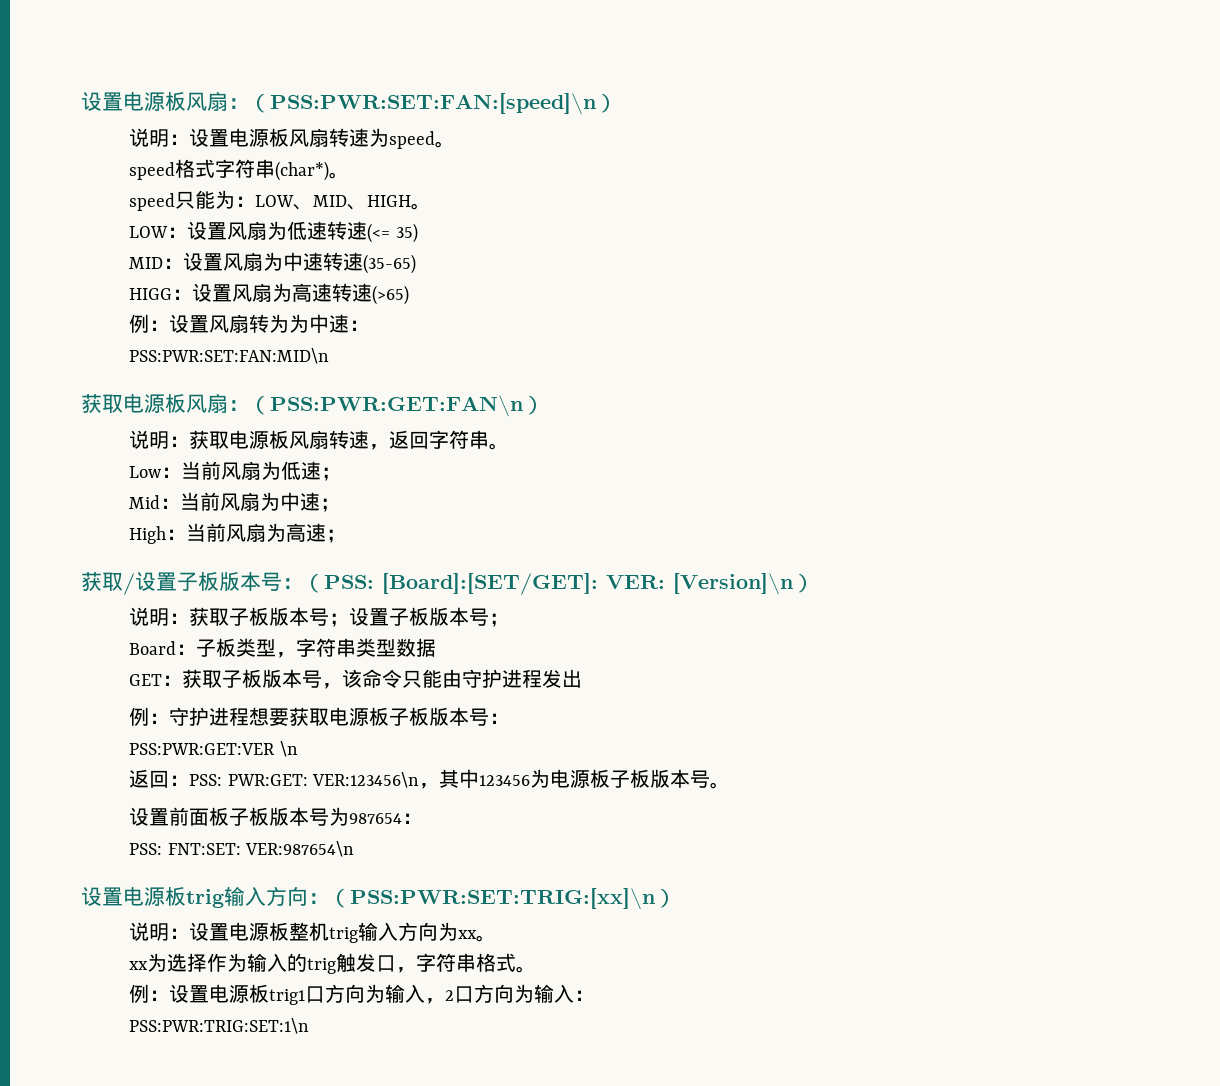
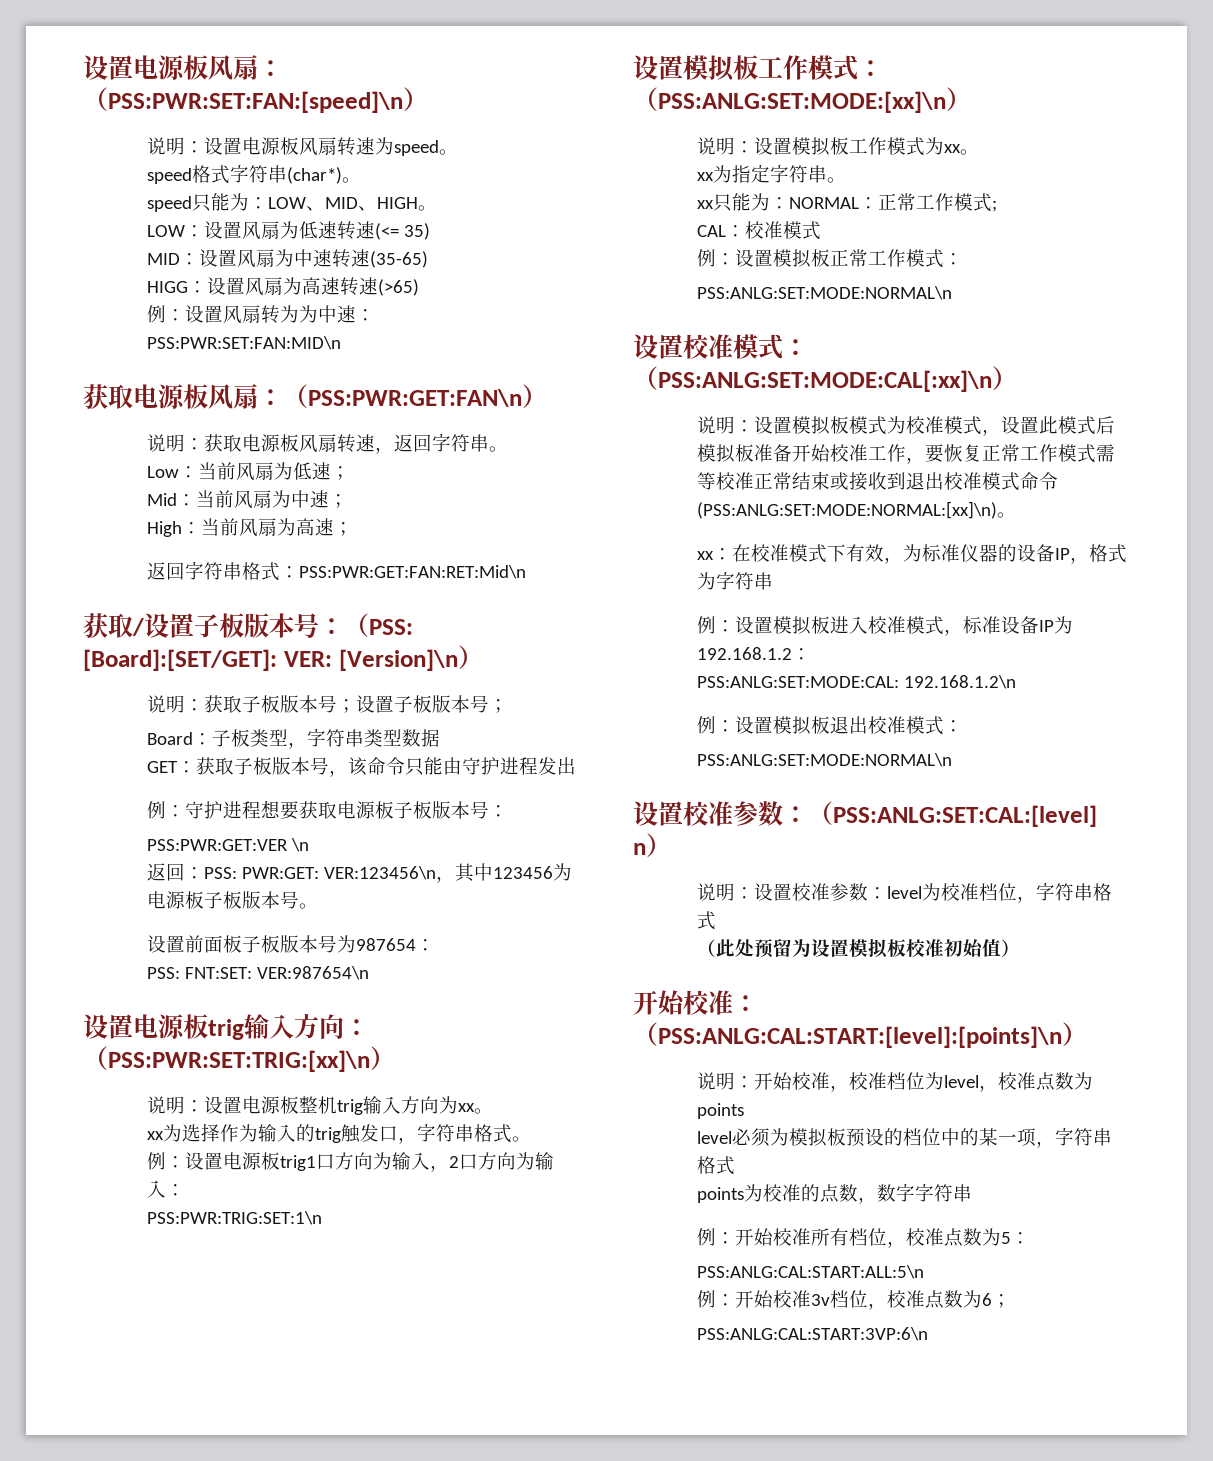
(347, 536) none -> [147,561,527,581] // 返回字符串格式：PSS:PWR:GET:FAN:RET:Mid\n
(310, 1026) none -> [633,55,883,81] [633,87,971,113] [697,137,980,156] [697,164,847,183] [697,193,998,212] [697,221,822,240] [697,249,964,268] [697,286,953,300] [633,334,808,360] [633,366,1017,392] [697,416,1116,436] [697,444,1116,464] [697,471,1059,491] [697,501,1017,519] [697,544,1128,564] [697,571,774,590] [697,616,1074,636] [697,647,812,660] [697,675,1017,689] [697,716,964,735] [697,753,953,767] [633,801,1097,827] [633,833,671,857] [697,882,1113,903] [697,911,717,930] [697,939,1021,958] [633,990,758,1015] [633,1022,1087,1048] [697,1072,1094,1092] [697,1103,745,1119] [697,1127,1113,1148] [697,1156,736,1175] [697,1183,973,1204] [697,1228,1031,1248] [697,1265,925,1279] [697,1290,1012,1310] [697,1327,929,1341] // 设置模拟板工作模式：（PSS:ANLG:SET:MODE:[xx]\n） // 说明：设置模拟板工作模式为xx。 // xx为指定字符串。 // xx只能为：NORMAL：正常工作模式; // CAL：校准模式 // 例：设置模拟板正常工作模式： // PSS:ANLG:SET:MODE:NORMAL\n // 设置校准模式：（PSS:ANLG:SET:MODE:CAL[:xx]\n） // 说明：设置模拟板模式为校准模式，设置此模式后模拟板准备开始校准工作，要恢复正常工作模式需等校准正常结束或接收到退出校准模式命令(PSS:ANLG:SET:MODE:NORMAL:[xx]\n)。 // xx：在校准模式下有效，为标准仪器的设备IP，格式为字符串 // 例：设置模拟板进入校准模式，标准设备IP为192.168.1.2： // PSS:ANLG:SET:MODE:CAL: 192.168.1.2\n // 例：设置模拟板退出校准模式： // PSS:ANLG:SET:MODE:NORMAL\n // 设置校准参数：（PSS:ANLG:SET:CAL:[level] n） // 说明：设置校准参数：level为校准档位，字符串格式 // （此处预留为设置模拟板校准初始值） // 开始校准：（PSS:ANLG:CAL:START:[level]:[points]\n） // 说明：开始校准，校准档位为level，校准点数为points // level必须为模拟板预设的档位中的某一项，字符串格式 // points为校准的点数，数字字符串 // 例：开始校准所有档位，校准点数为5： // PSS:ANLG:CAL:START:ALL:5\n // 例：开始校准3v档位，校准点数为6； // PSS:ANLG:CAL:START:3VP:6\n

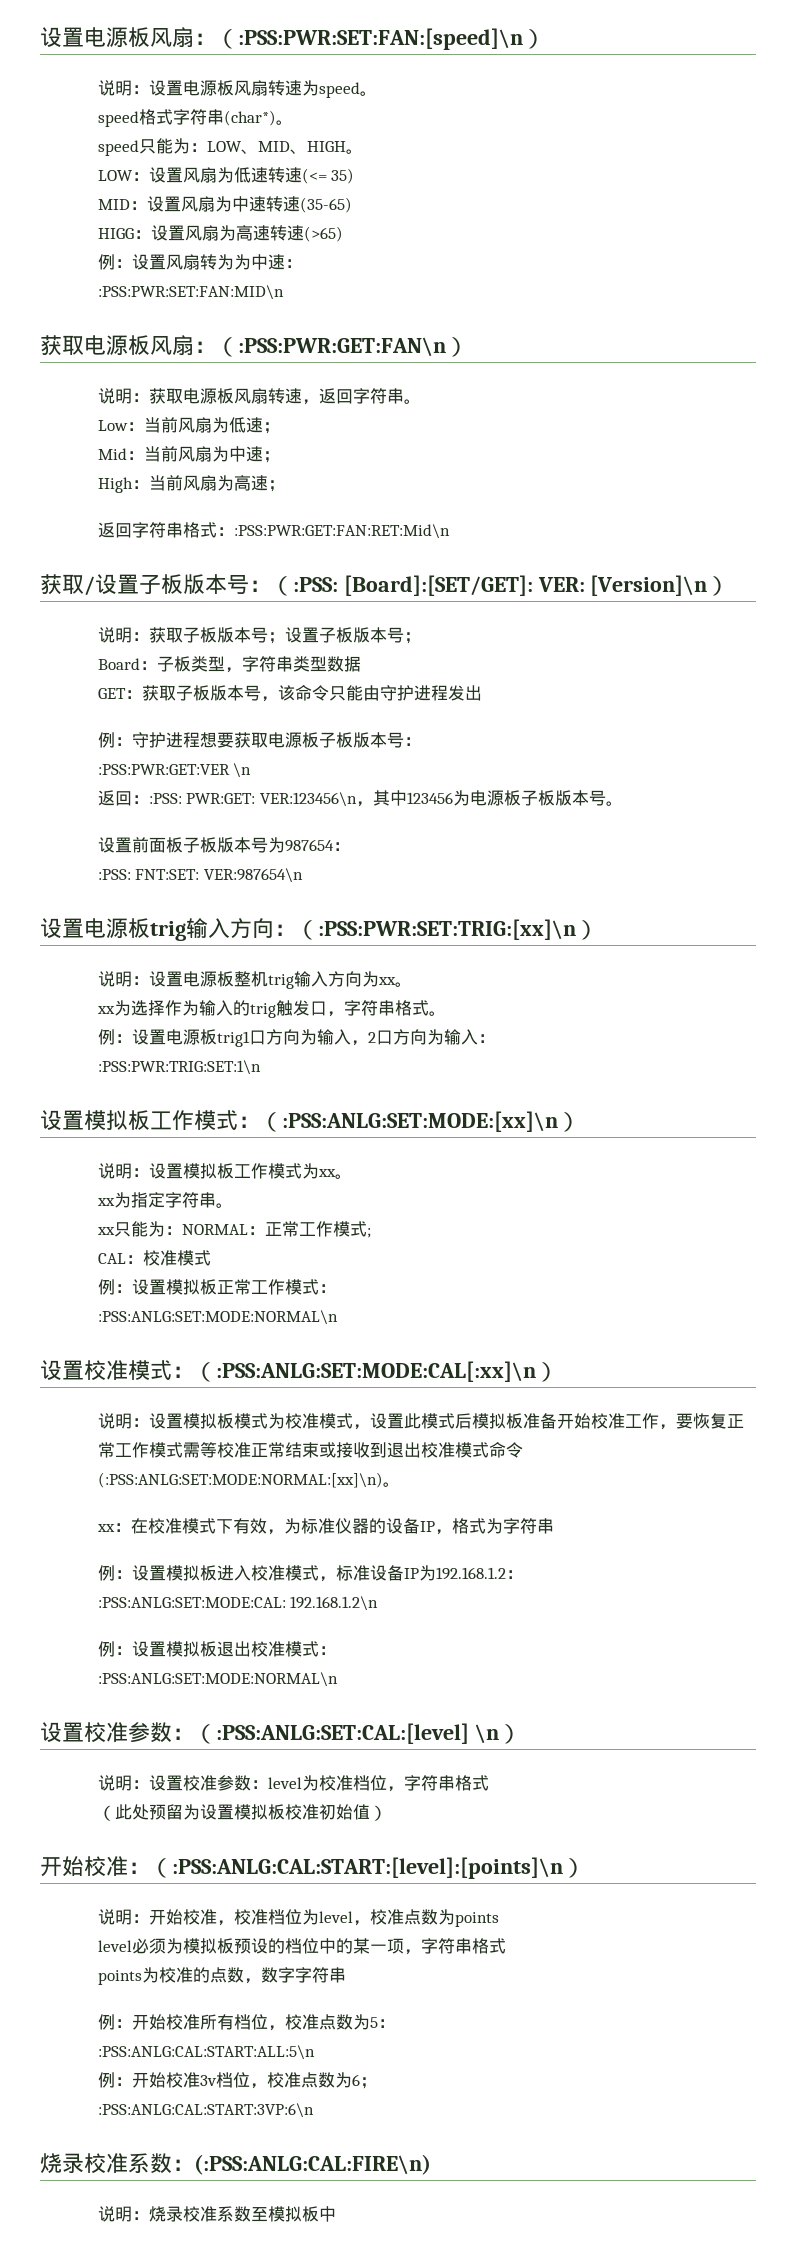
[108,91,403,113] PSS:PWR:SET:FAN:[speed]\n -> [238,28,523,50] :PSS:PWR:SET:FAN:[speed]\n
[147,336,342,350] PSS:PWR:SET:FAN:MID\n -> [97,285,284,300] :PSS:PWR:SET:FAN:MID\n
[308,389,522,407] PSS:PWR:GET:FAN\n -> [238,337,446,357] :PSS:PWR:GET:FAN\n
[299,565,527,579] PSS:PWR:GET:FAN:RET:Mid\n -> [233,524,450,539] :PSS:PWR:GET:FAN:RET:Mid\n
[369,619,413,635] PSS: -> [293,577,338,592] :PSS:
[147,839,289,851] PSS:PWR:GET:VER -> [97,764,230,775] :PSS:PWR:GET:VER
[204,867,238,879] PSS: -> [148,793,182,804] :PSS:
[147,967,181,979] PSS: -> [97,869,131,880] :PSS:
[108,1050,370,1072] PSS:PWR:SET:TRIG:[xx]\n -> [318,919,576,940] :PSS:PWR:SET:TRIG:[xx]\n
[147,1211,323,1225] PSS:PWR:TRIG:SET:1\n -> [97,1060,261,1075] :PSS:PWR:TRIG:SET:1\n
[658,91,946,113] PSS:ANLG:SET:MODE:[xx]\n -> [282,1111,558,1132] :PSS:ANLG:SET:MODE:[xx]\n
[697,286,953,300] PSS:ANLG:SET:MODE:NORMAL\n -> [97,1310,338,1325] :PSS:ANLG:SET:MODE:NORMAL\n
[658,370,992,392] PSS:ANLG:SET:MODE:CAL[:xx]\n -> [216,1361,536,1382] :PSS:ANLG:SET:MODE:CAL[:xx]\n
[697,501,998,519] (PSS:ANLG:SET:MODE:NORMAL:[xx]\n) -> [97,1472,383,1488] (:PSS:ANLG:SET:MODE:NORMAL:[xx]\n)
[697,676,900,688] PSS:ANLG:SET:MODE:CAL: -> [97,1597,286,1608] :PSS:ANLG:SET:MODE:CAL:
[697,753,953,767] PSS:ANLG:SET:MODE:NORMAL\n -> [97,1672,338,1687] :PSS:ANLG:SET:MODE:NORMAL\n
[833,805,1097,827] [633,843,646,855] PSS:ANLG:SET:CAL:[level] n -> [216,1723,499,1744] :PSS:ANLG:SET:CAL:[level] \n
[658,1026,1062,1048] PSS:ANLG:CAL:START:[level]:[points]\n -> [172,1857,563,1879] :PSS:ANLG:CAL:START:[level]:[points]\n
[697,1265,925,1279] PSS:ANLG:CAL:START:ALL:5\n -> [97,2045,315,2060] :PSS:ANLG:CAL:START:ALL:5\n
[697,1327,929,1341] PSS:ANLG:CAL:START:3VP:6\n -> [97,2103,314,2118] [40,2153,431,2175] [97,2206,336,2222] :PSS:ANLG:CAL:START:3VP:6\n // 烧录校准系数：(:PSS:ANLG:CAL:FIRE\n) // 说明：烧录校准系数至模拟板中

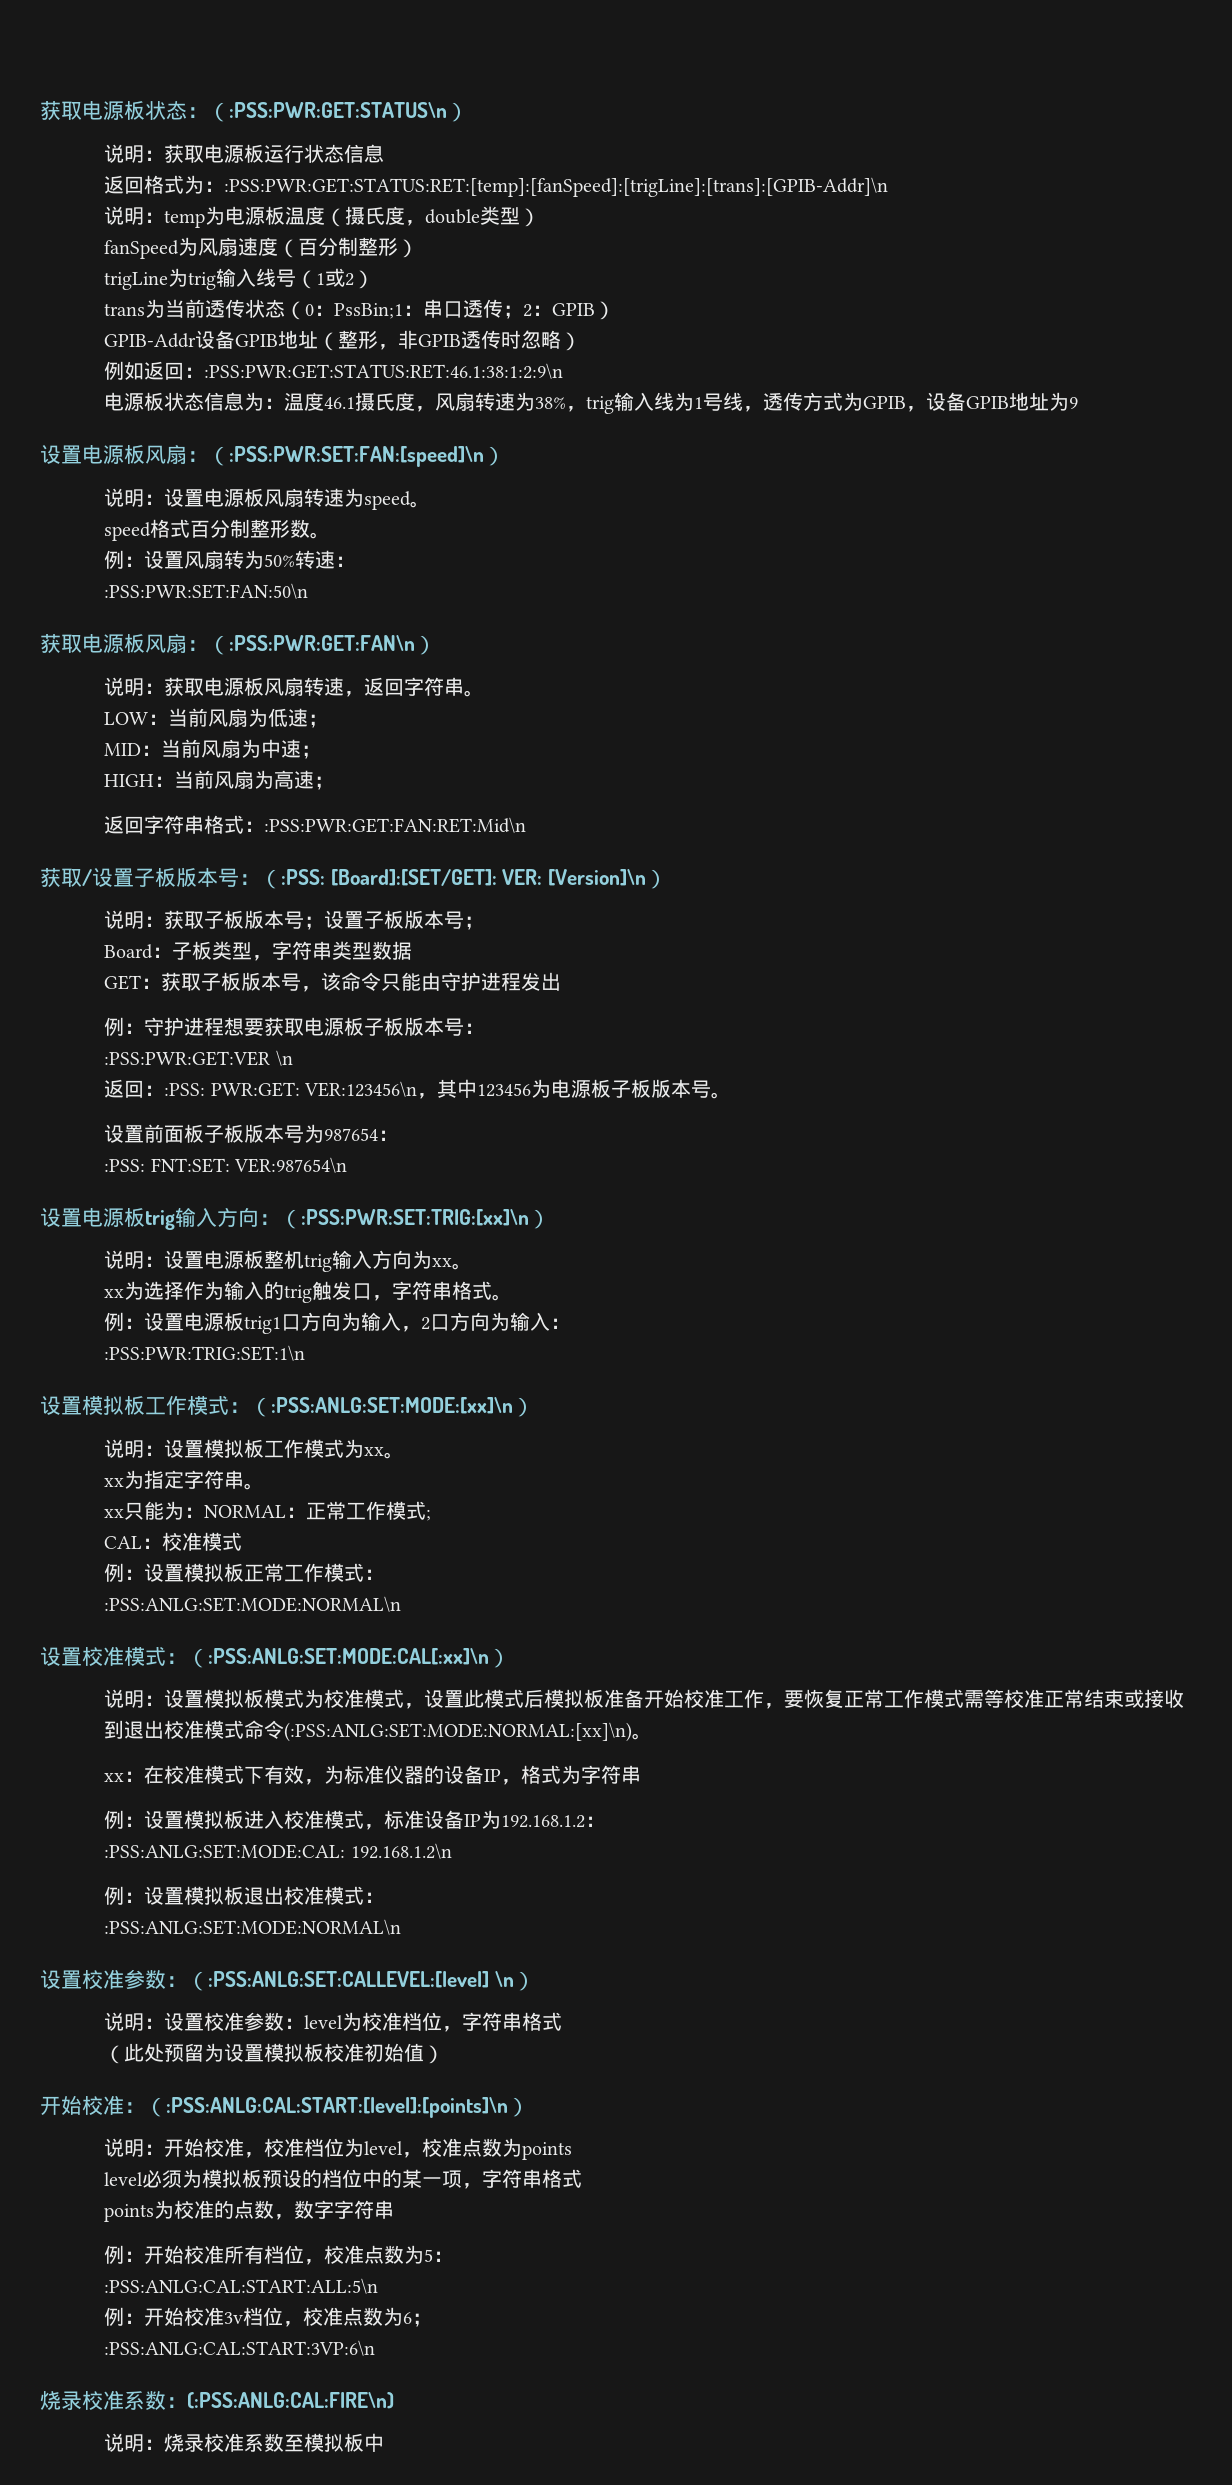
(40, 37) none -> [40,101,468,122] [104,144,385,163] [104,175,889,197] [104,206,541,228] [104,237,419,259] [104,268,375,290] [104,299,616,320] [104,330,582,351] [104,361,564,380] [104,392,1079,414] 获取电源板状态：（:PSS:PWR:GET:STATUS\n） // 说明：获取电源板运行状态信息 // 返回格式为：:PSS:PWR:GET:STATUS:RET:[temp]:[fanSpeed]:[trigLine]:[trans]:[GPIB-Addr]\n // 说明：temp为电源板温度（摄氏度，double类型） // fanSpeed为风扇速度（百分制整形） // trigLine为trig输入线号（1或2） // trans为当前透传状态（0：PssBin;1：串口透传；2：GPIB） // GPIB-Addr设备GPIB地址（整形，非GPIB透传时忽略） // 例如返回：:PSS:PWR:GET:STATUS:RET:46.1:38:1:2:9\n // 电源板状态信息为：温度46.1摄氏度，风扇转速为38%，trig输入线为1号线，透传方式为GPIB，设备GPIB地址为9 //
[172,109,293,126] [97,138,363,156] [97,167,355,184] [97,196,352,213] [97,225,343,242] 字符串(char*)。 // speed只能为：LOW、MID、HIGH。 // LOW：设置风扇为低速转速(<= 35) // MID：设置风扇为中速转速(35-65) // HIGG：设置风扇为高速转速(>65) -> [190,519,331,539] 百分制整形数。
[233,254,268,270] 为中 -> [264,550,316,569] 50%转
[97,285,284,300] :PSS:PWR:SET:FAN:MID\n -> [104,583,309,599] :PSS:PWR:SET:FAN:50\n
[97,420,128,431] Low -> [104,712,149,725] LOW
[97,448,127,460] Mid -> [104,743,142,756] MID
[97,477,133,493] High -> [104,774,155,787] HIGH
[216,1723,469,1744] :PSS:ANLG:SET:CAL:[level] -> [208,1971,489,1988] :PSS:ANLG:SET:CALLEVEL:[level]

